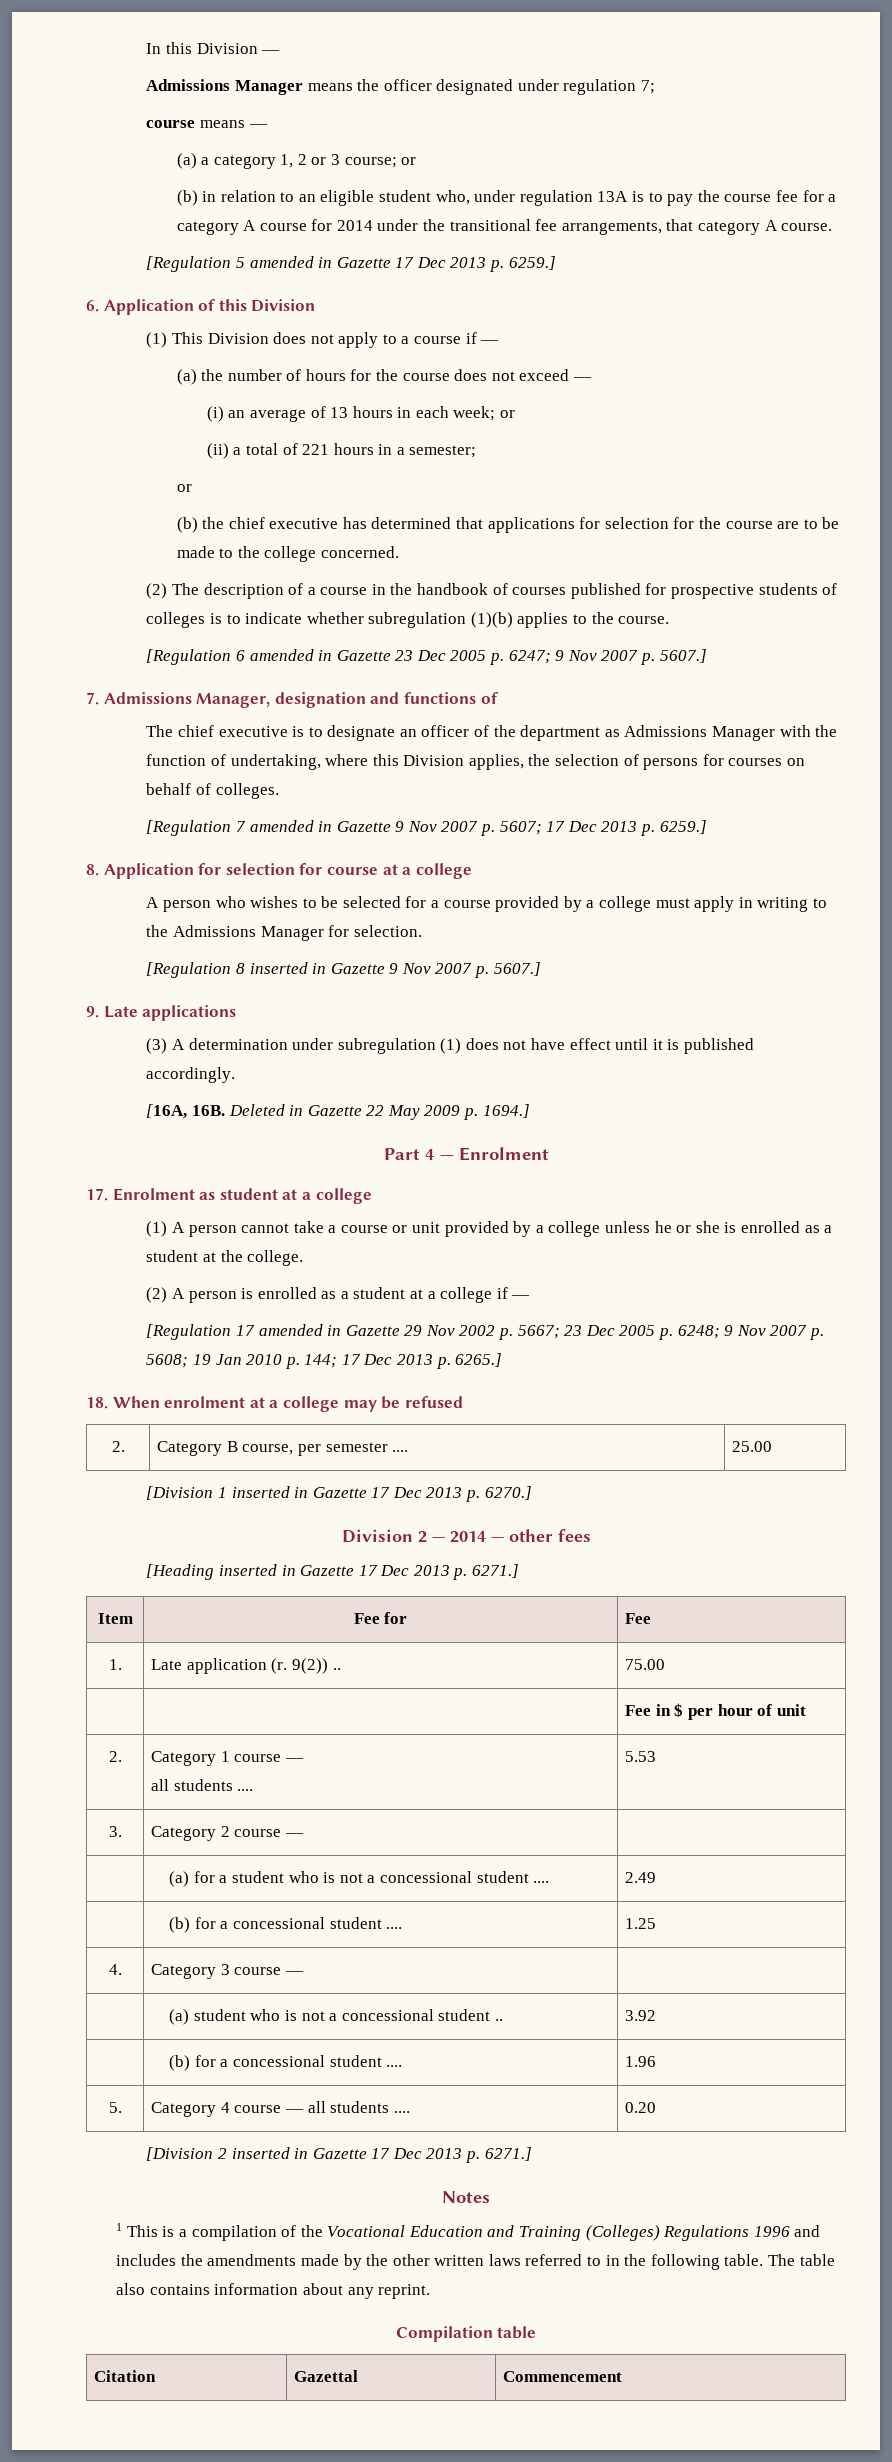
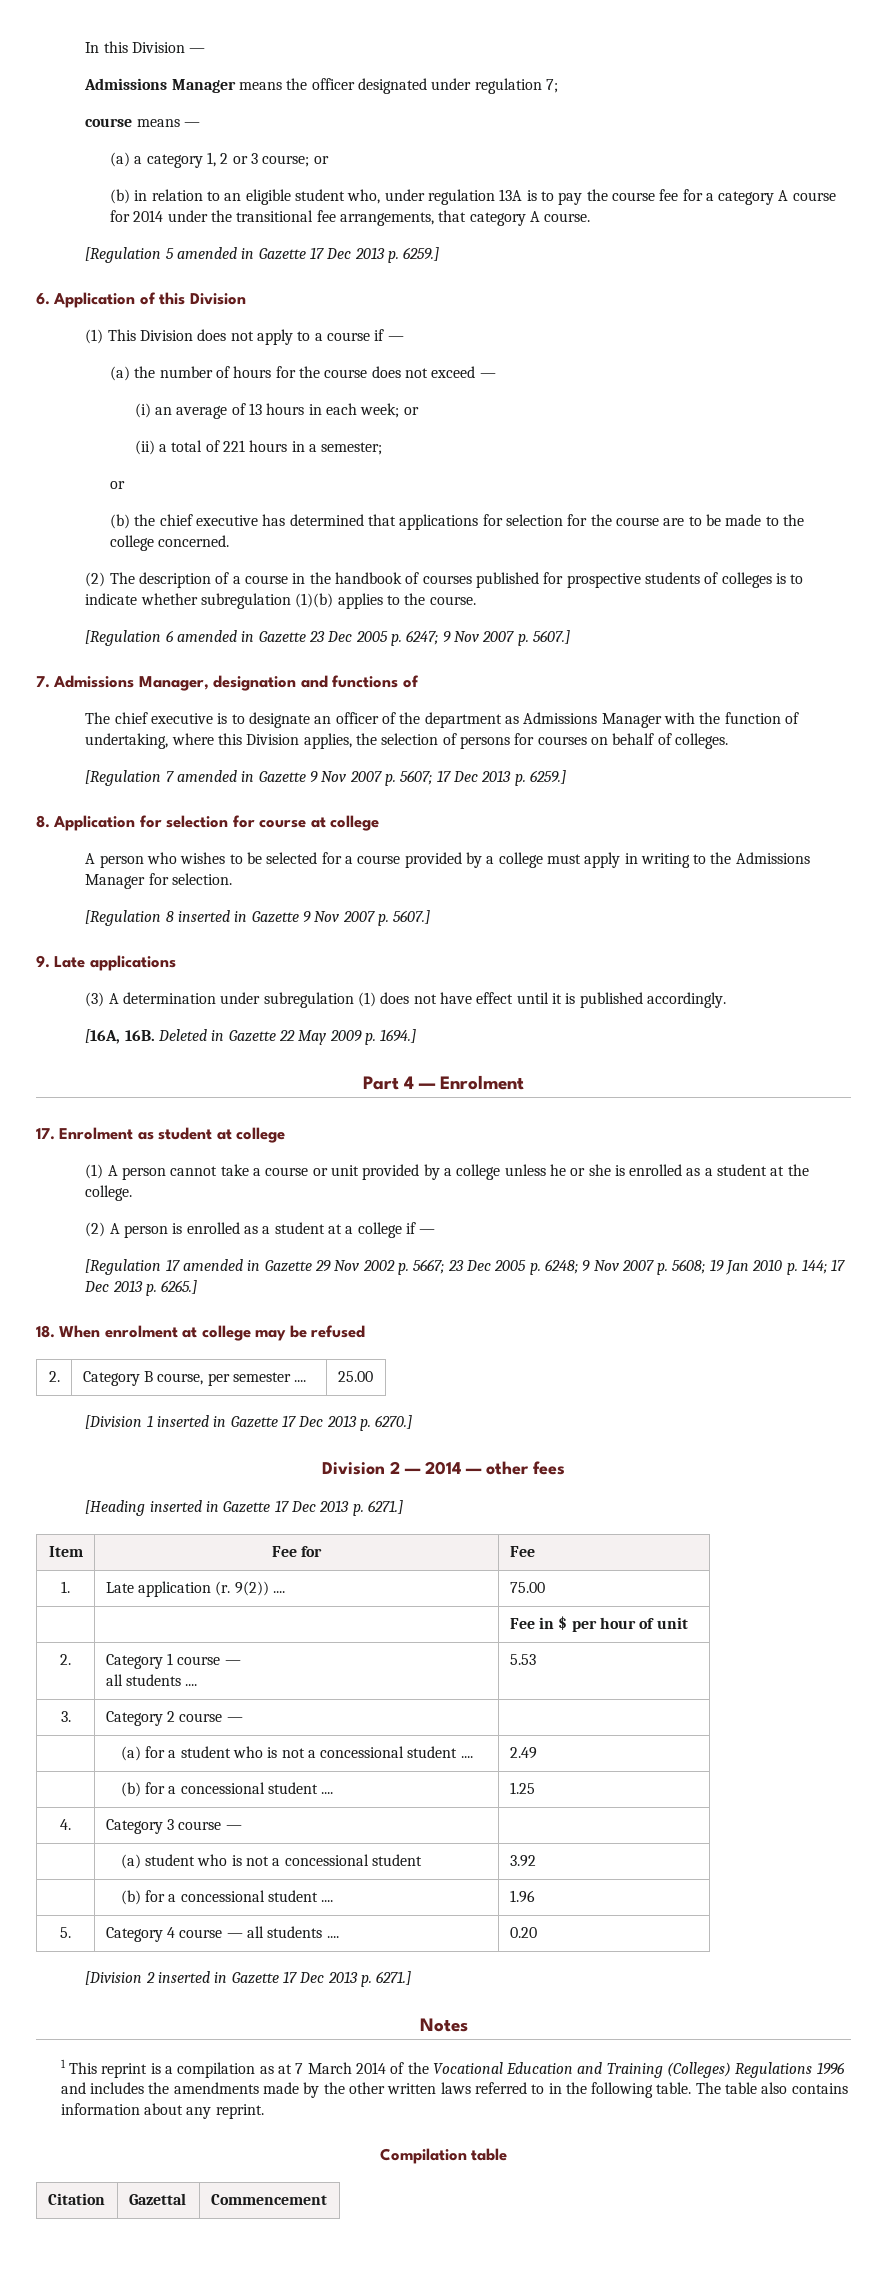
[402,867,412,875] a -> (326, 822) none
[301,1192,311,1200] a -> (232, 1134) none
[269,1400,279,1408] a -> (198, 1332) none
[332,1668,341,1670] .. -> [273,1591,286,1593] ....
[495,2019,504,2021] .. -> (422, 1860) none
(158, 2231) none -> [101,2063,148,2078] reprint
(277, 2233) none -> [259,2062,386,2074] as at 7 March 2014

